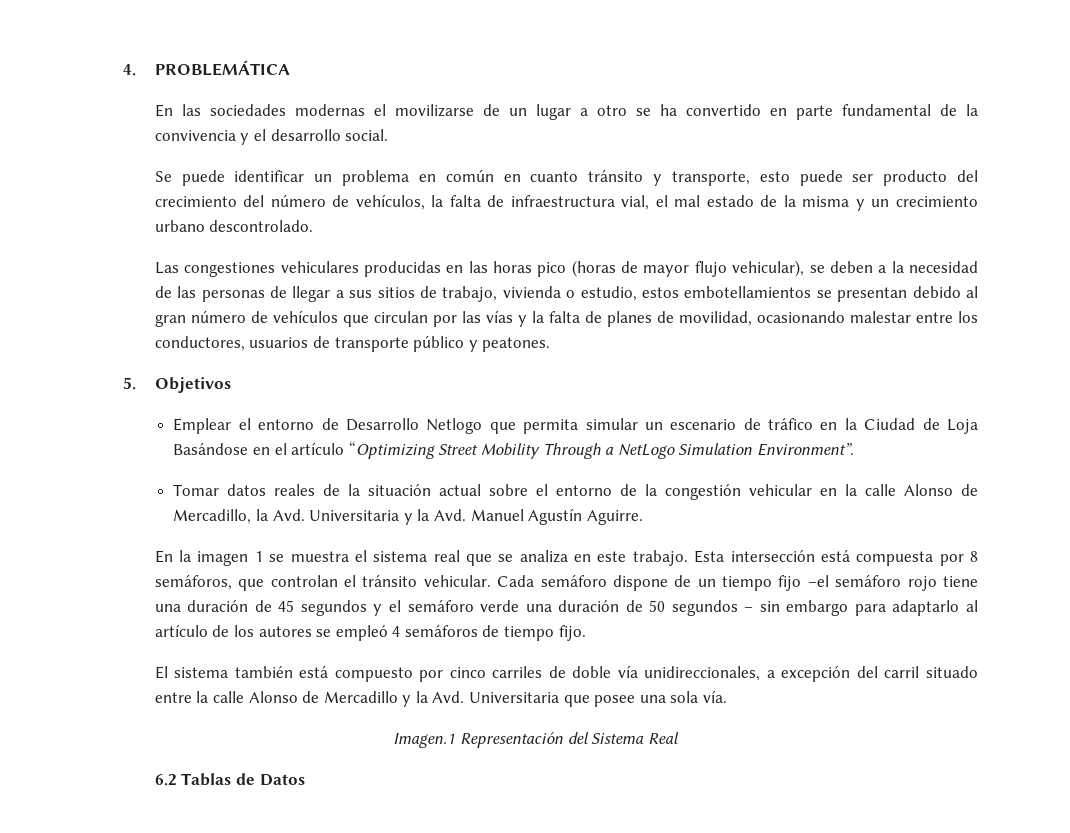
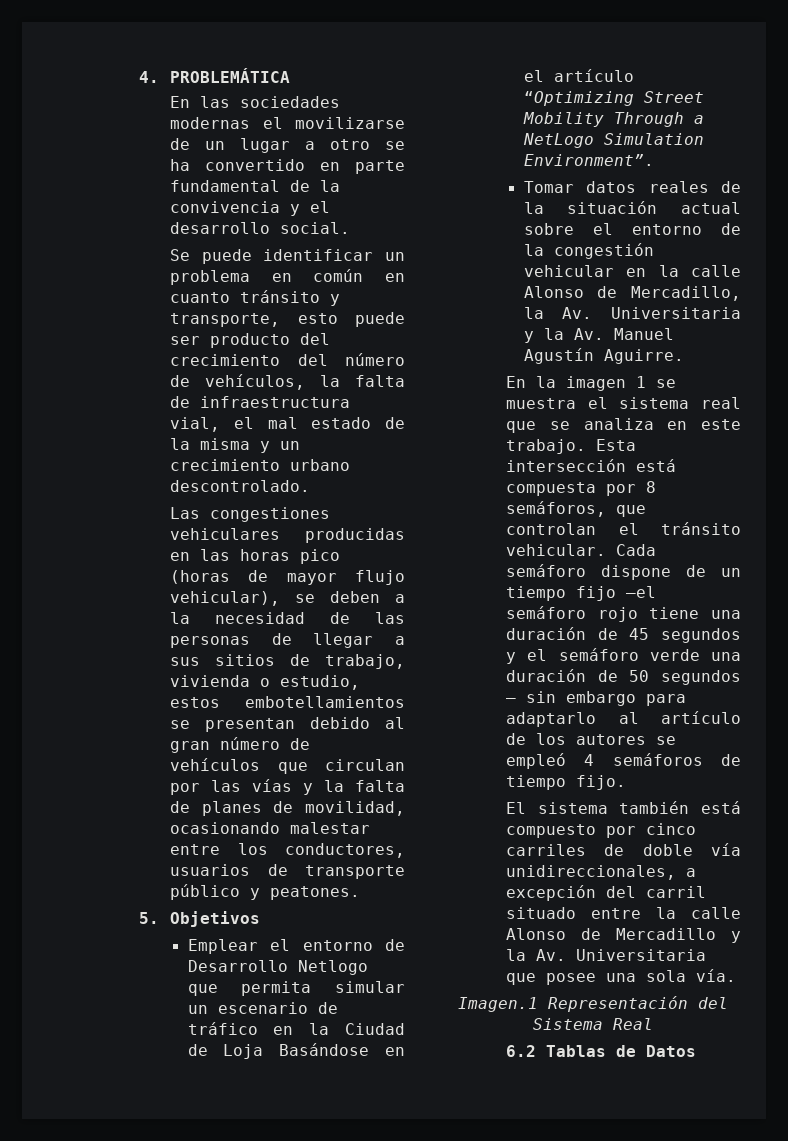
[272,509,305,521] Avd. -> [562,307,593,319] Av.
[434,509,467,521] Avd. -> [573,328,604,340] Av.
[432,691,465,703] Avd. -> [536,949,567,961] Av.

